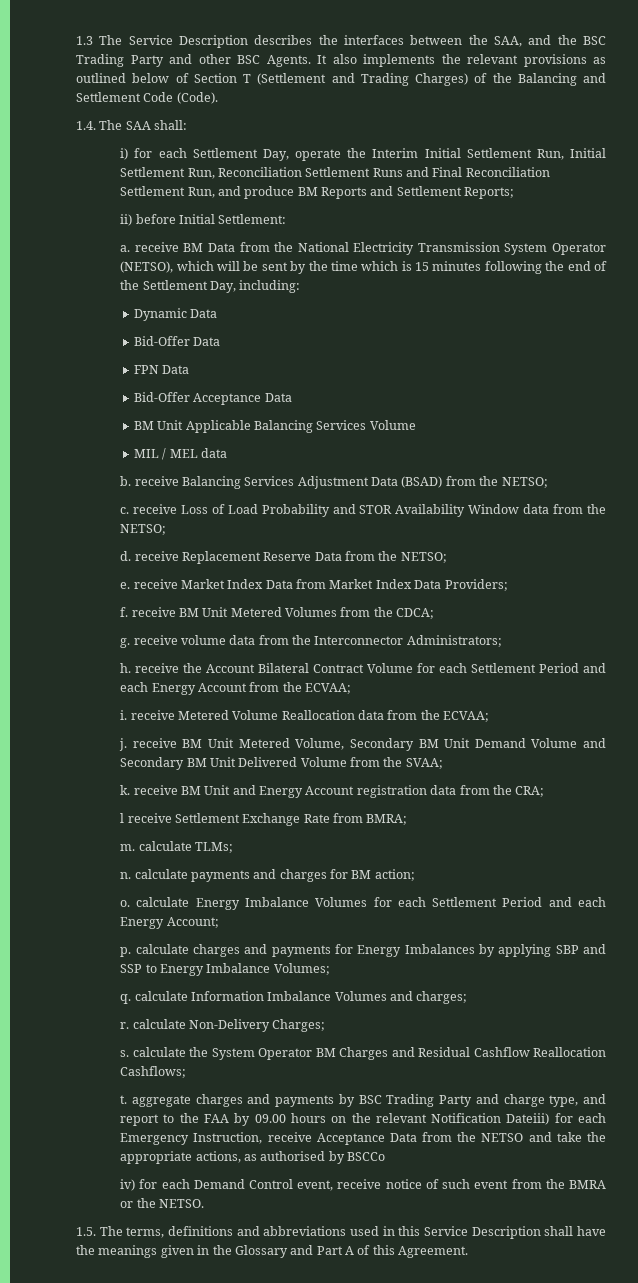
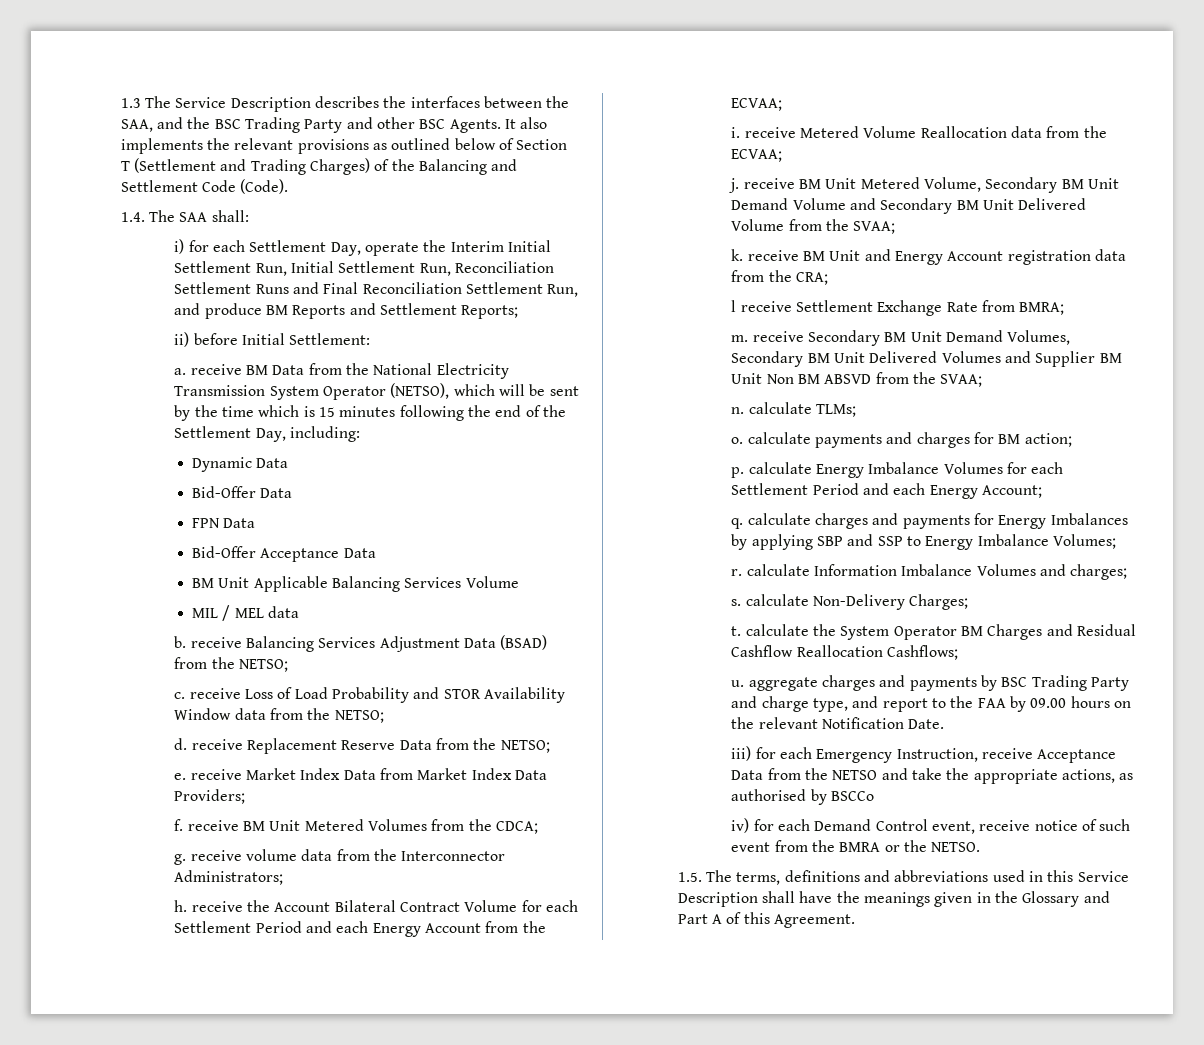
(136, 847) none -> [752,330,1071,346] [731,351,1122,367] [731,372,983,387] [731,407,745,414] receive Secondary BM Unit Demand Volumes, Secondary BM Unit Delivered Volumes and Supplier BM Unit Non BM ABSVD from the SVAA; // n.
[120,872,132,879] n. -> [731,437,744,444] o.
[120,900,131,907] o. -> [731,467,745,478] p.
[120,947,132,957] p. -> [731,518,744,529] q.
[120,994,132,1004] q. -> [731,569,743,576] r.
[120,1022,130,1029] r. -> [731,599,742,606] s.
[120,1050,130,1057] s. -> [731,626,742,636] t.
[120,1095,128,1104] t. -> [731,680,745,687] u.
[506,1113,550,1125] Dateiii) -> [908,719,945,729] [731,746,752,761] Date. // iii)

